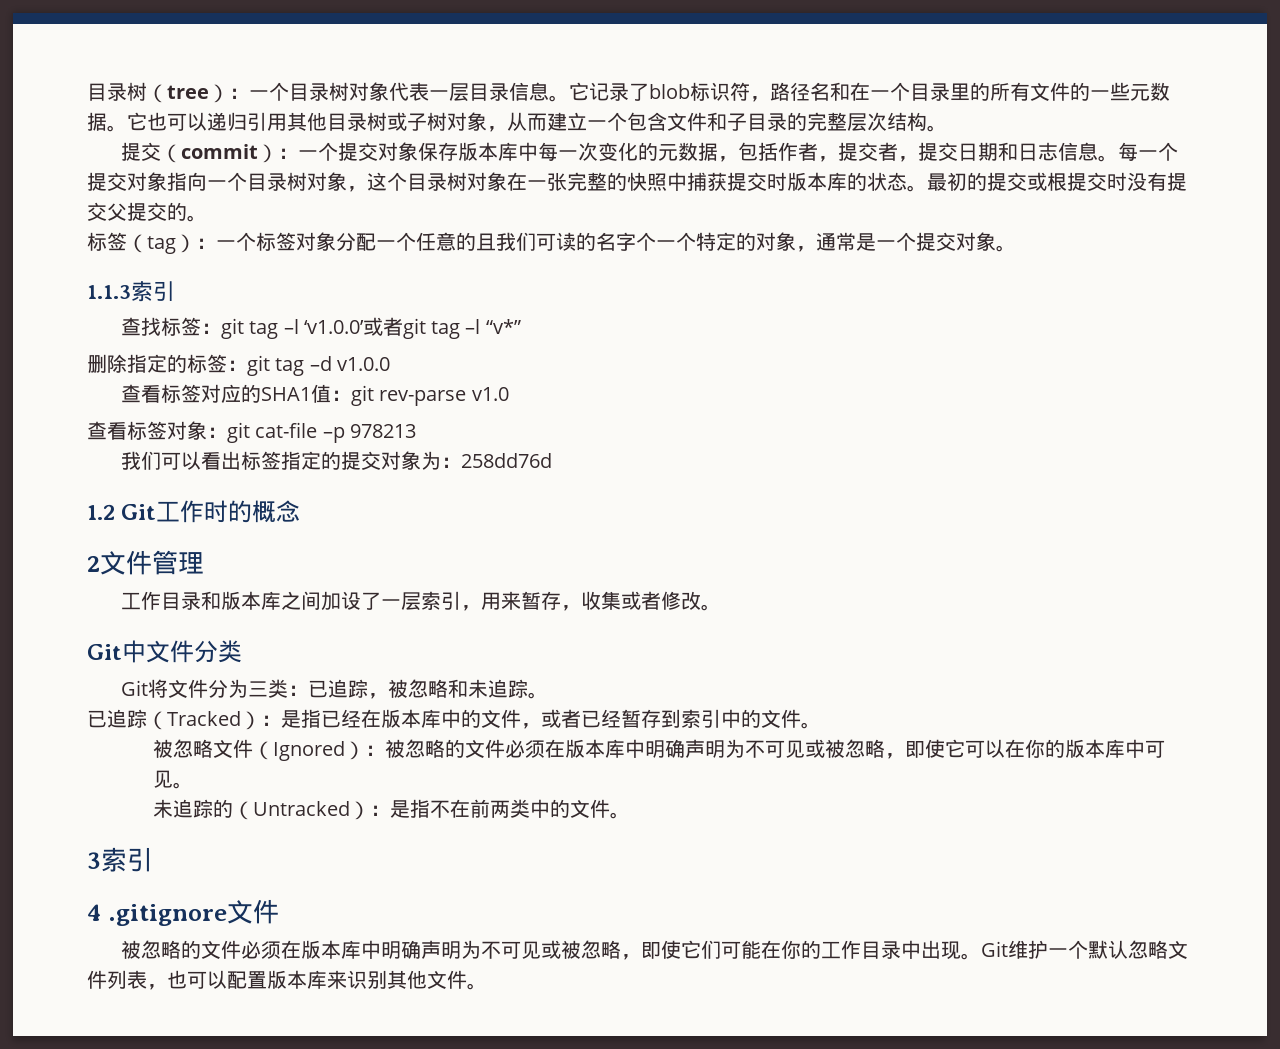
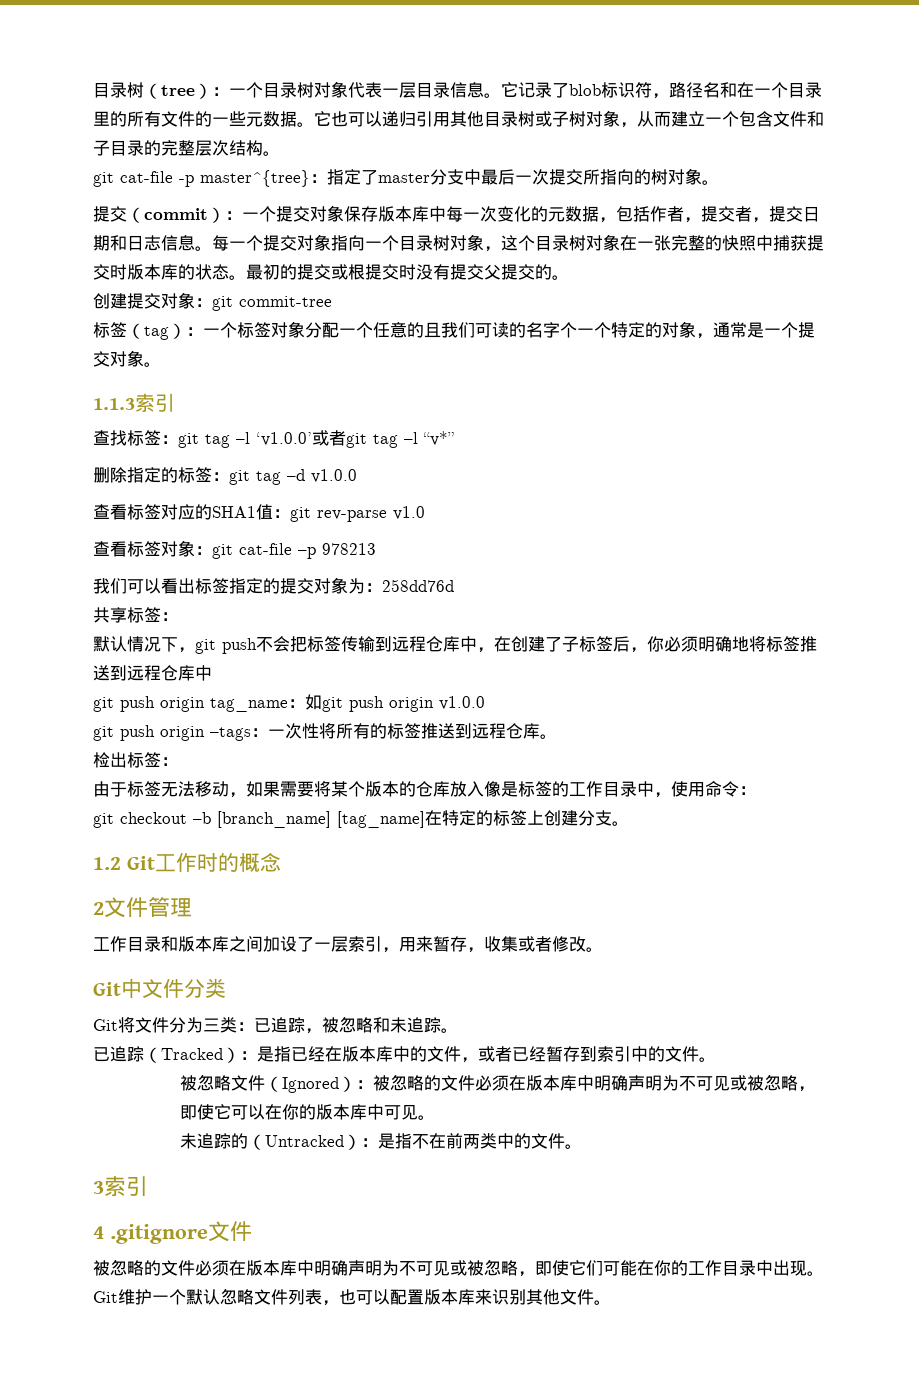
(947, 128) none -> [93,168,719,187] // git cat-file -p master^{tree}：指定了master分支中最后一次提交所指向的树对象。
(207, 218) none -> [93,292,332,311] // 创建提交对象：git commit-tree
(553, 460) none -> [93,607,178,623] [93,636,817,654] [93,665,212,681] [93,694,485,712] [93,723,557,741] [93,752,178,768] [93,781,756,798] [93,810,629,828] // 共享标签： // 默认情况下，git push不会把标签传输到远程仓库中，在创建了子标签后，你必须明确地将标签推送到远程仓库中 // git push origin tag_name：如git push origin v1.0.0 // git push origin –tags：一次性将所有的标签推送到远程仓库。 // 检出标签： // 由于标签无法移动，如果需要将某个版本的仓库放入像是标签的工作目录中，使用命令： // git checkout –b [branch_name] [tag_name]在特定的标签上创建分支。

